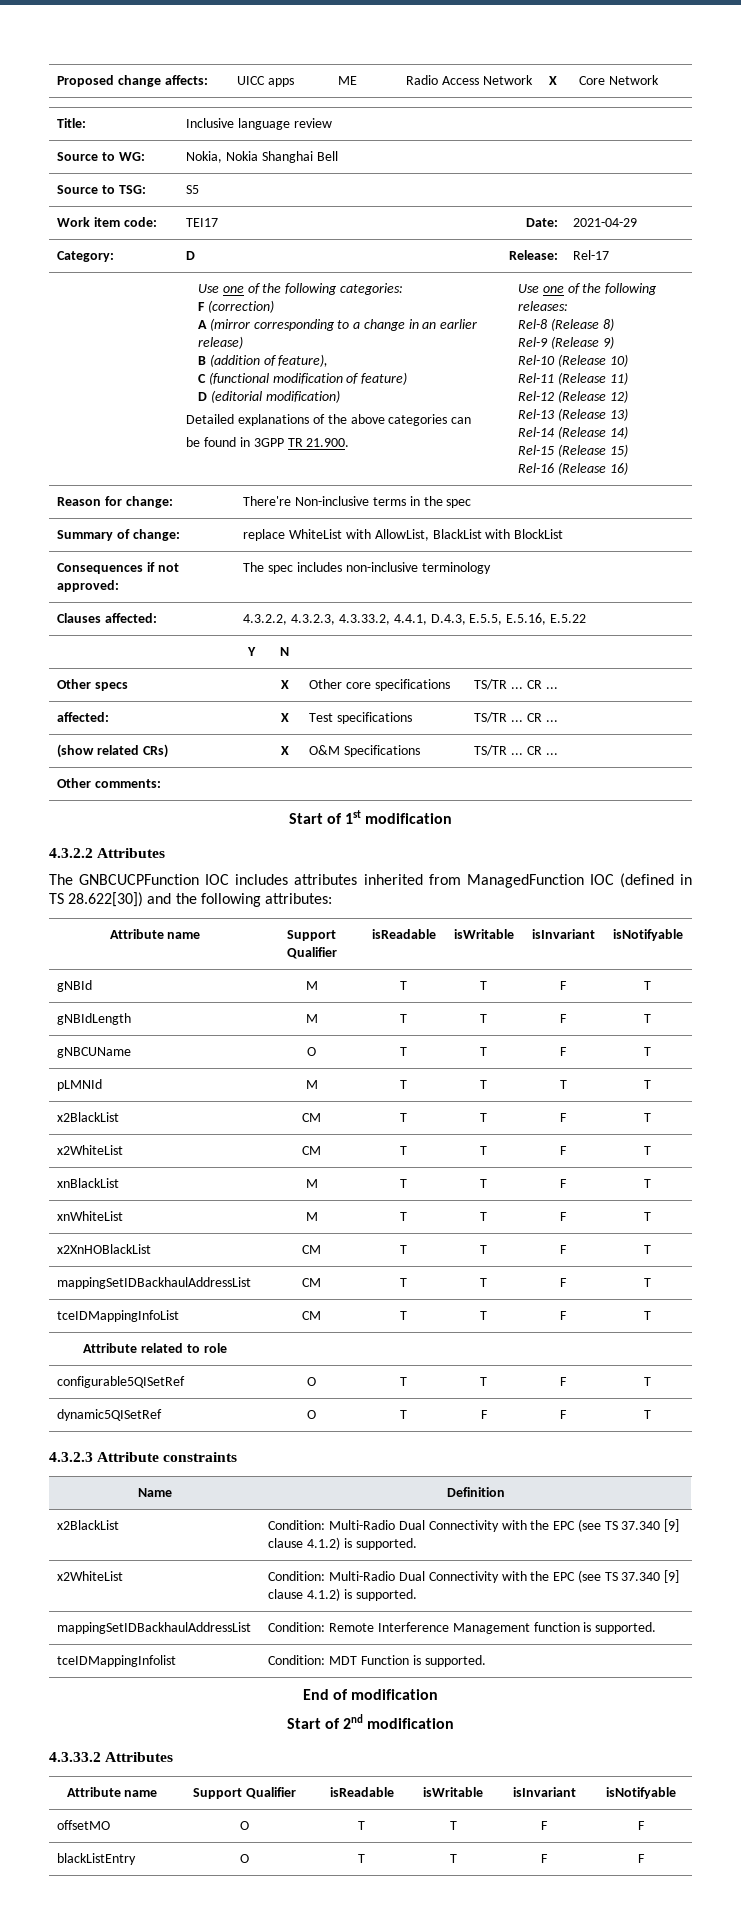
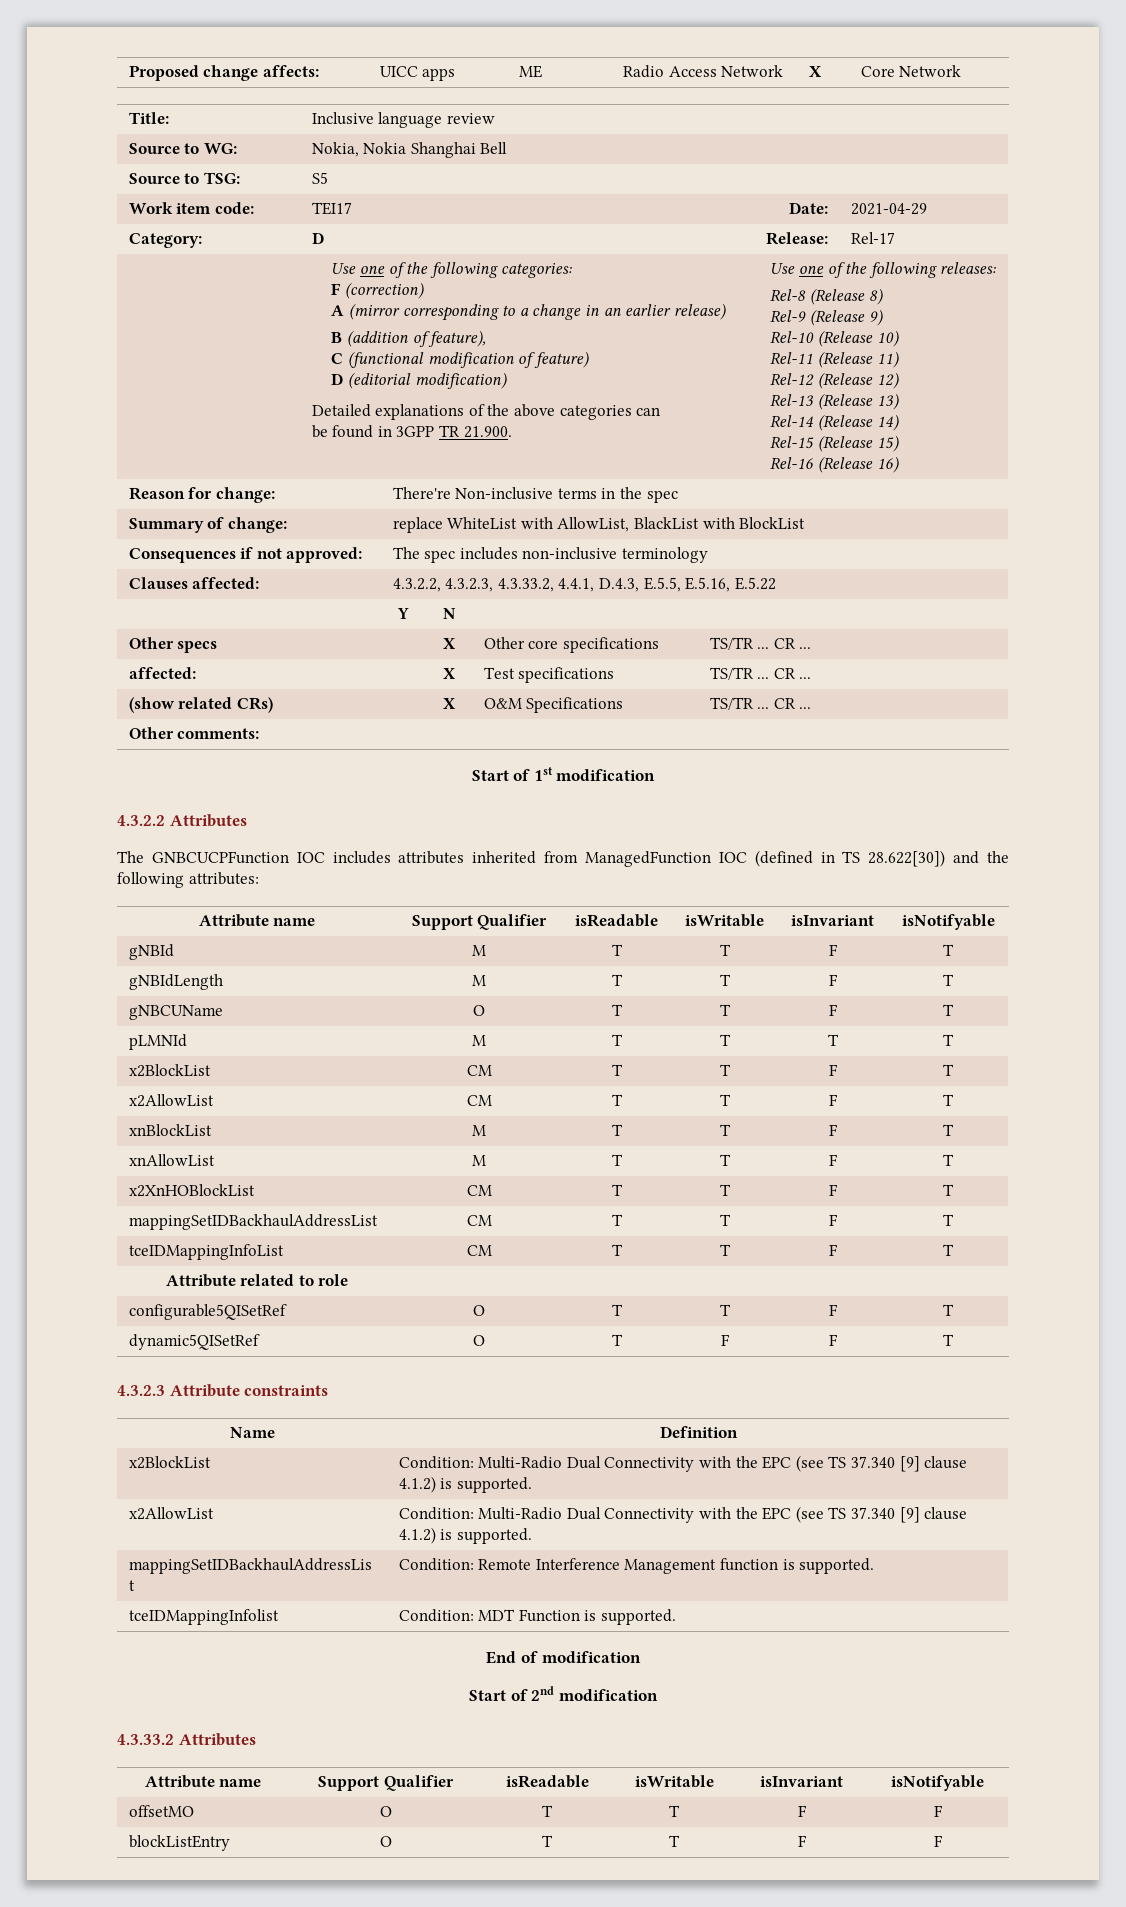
[57,1112,120,1122] [302,1113,321,1122] [400,1113,407,1122] [480,1113,487,1122] [560,1113,567,1122] [644,1113,651,1122] [57,1145,124,1155] [302,1146,321,1155] [400,1146,407,1155] [480,1146,487,1155] [560,1146,567,1155] [644,1146,651,1155] [57,1178,120,1188] [305,1179,318,1188] [400,1179,407,1188] [480,1179,487,1188] [560,1179,567,1188] [644,1179,651,1188] [57,1211,124,1221] [305,1212,318,1221] [400,1212,407,1221] [480,1212,487,1221] [560,1212,567,1221] [644,1212,651,1221] [57,1244,152,1254] x2BlackList | CM | T | T | F | T // x2WhiteList | CM | T | T | F | T // xnBlackList | M | T | T | F | T // xnWhiteList | M | T | T | F | T // x2XnHOBlackList -> [128,1064,211,1077] [466,1065,492,1076] [611,1064,623,1076] [719,1064,731,1076] [828,1064,838,1076] [943,1064,954,1076] [128,1094,214,1107] [466,1095,492,1106] [611,1094,623,1106] [719,1094,731,1106] [828,1094,838,1106] [943,1094,954,1106] [128,1124,212,1136] [471,1125,486,1136] [611,1124,623,1136] [719,1124,731,1136] [828,1124,838,1136] [943,1124,954,1136] [128,1154,215,1166] [471,1155,486,1166] [611,1154,623,1166] [719,1154,731,1166] [828,1154,838,1166] [943,1154,954,1166] [128,1184,255,1197] x2BlockList | CM | T | T | F | T // x2AllowList | CM | T | T | F | T // xnBlockList | M | T | T | F | T // xnAllowList | M | T | T | F | T // x2XnHOBlockList
[57,1520,120,1530] x2BlackList -> [128,1456,211,1469] x2BlockList
[57,1571,124,1581] x2WhiteList -> [128,1507,214,1520] x2AllowList
[57,1853,137,1865] blackListEntry -> [128,1835,230,1851] blockListEntry

